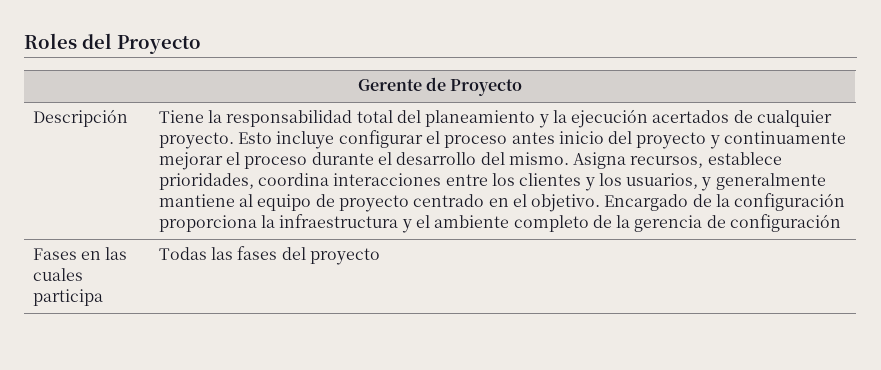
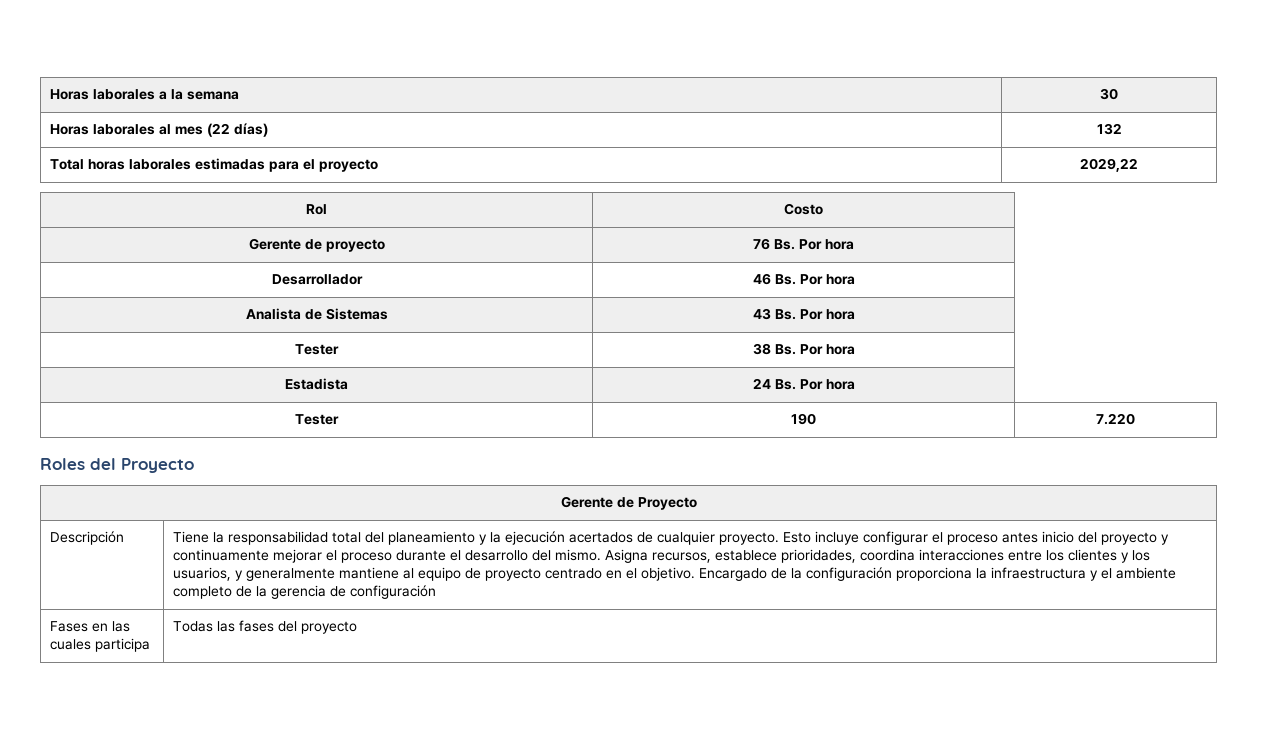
(24, 41) none -> [50,89,240,100] [1100,88,1118,100] [50,123,269,137] [1096,123,1122,135] [50,158,379,172] [1080,158,1138,172] [306,204,327,215] [784,203,823,215] [248,238,385,252] [753,238,854,250] [271,274,363,285] [752,273,855,285] [245,308,388,320] [752,308,855,320] [295,344,339,355] [752,343,855,355] [285,378,348,390] [752,378,855,390] [295,414,339,425] [791,413,816,425] [1096,413,1135,425] Horas laborales a la semana | 30 // Horas laborales al mes (22 días) | 132 // Total horas laborales estimadas para el proyecto | 2029,22 // Rol | Costo // Gerente de proyecto | 76 Bs. Por hora // Desarrollador | 46 Bs. Por hora // Analista de Sistemas | 43 Bs. Por hora // Tester | 38 Bs. Por hora // Estadista | 24 Bs. Por hora // Tester | 190 | 7.220 //

